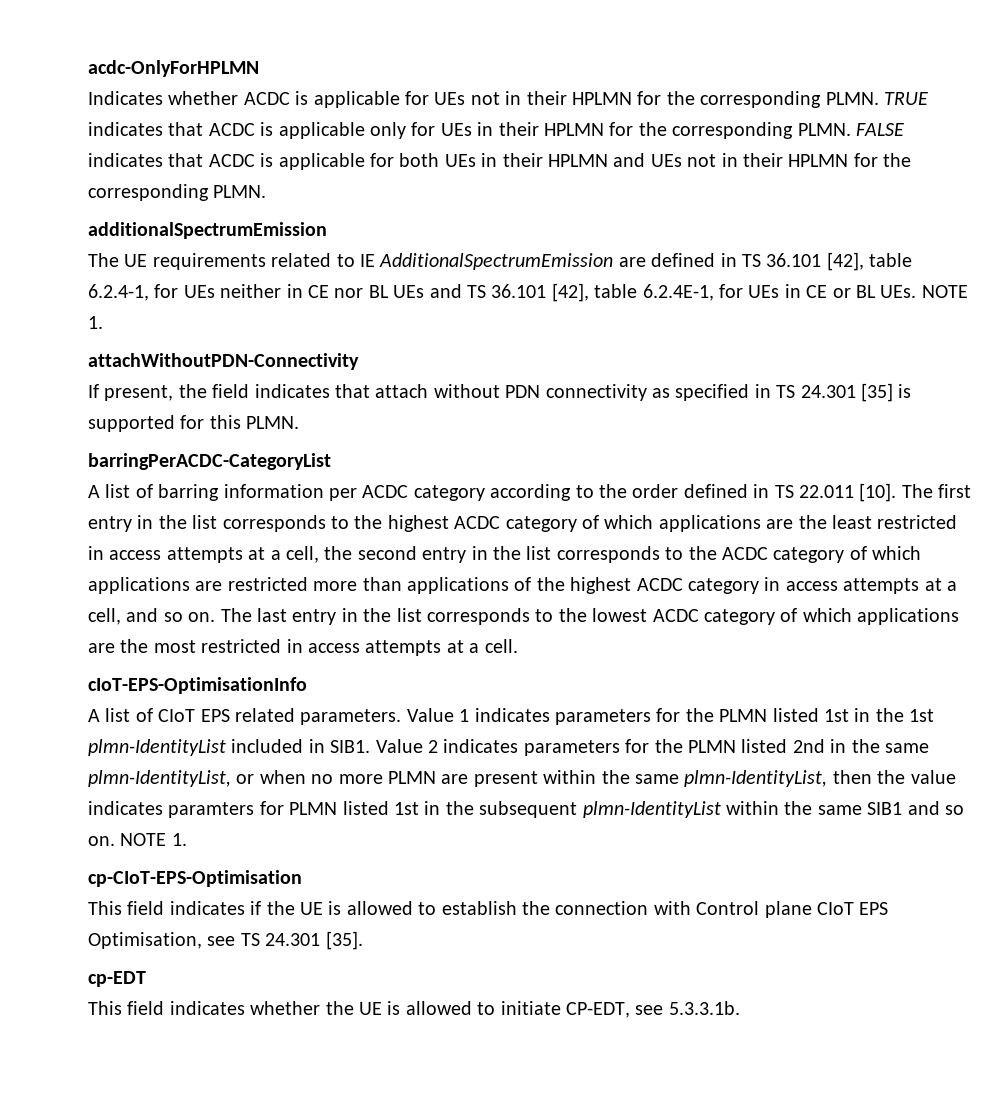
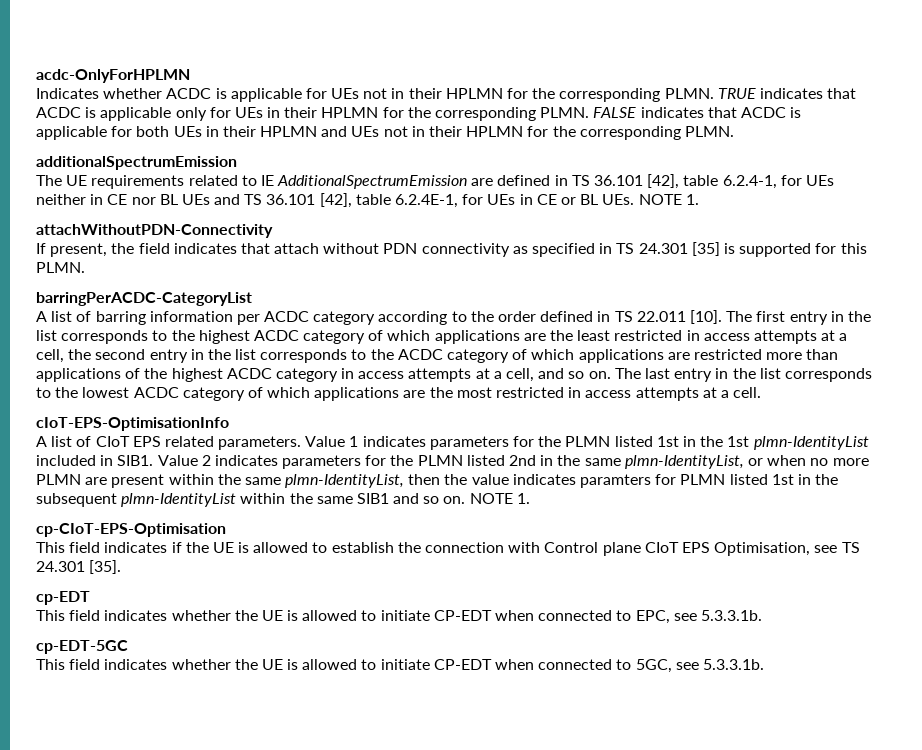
[565,1002,630,1018] CP-EDT, -> [433,610,762,624] [36,640,128,654] [36,659,672,673] CP-EDT when connected to EPC, see 5.3.3.1b. // cp-EDT-5GC // This field indicates whether the UE is allowed to initiate CP-EDT when connected to 5GC,

